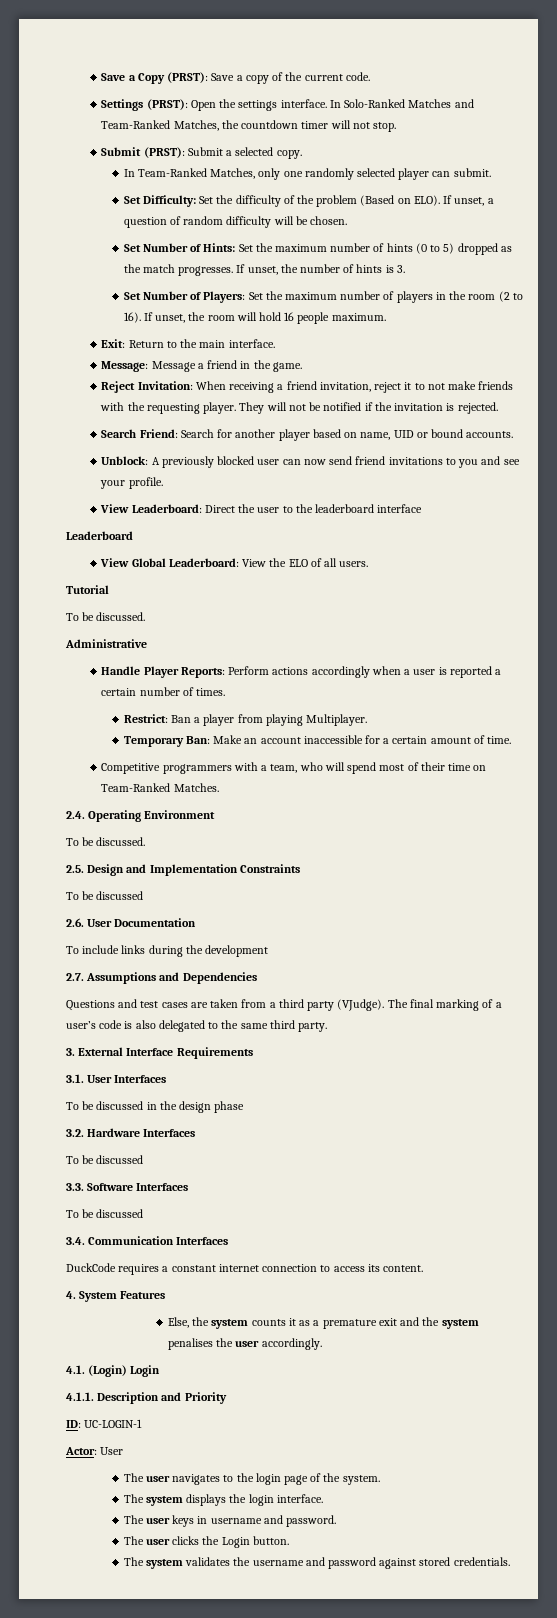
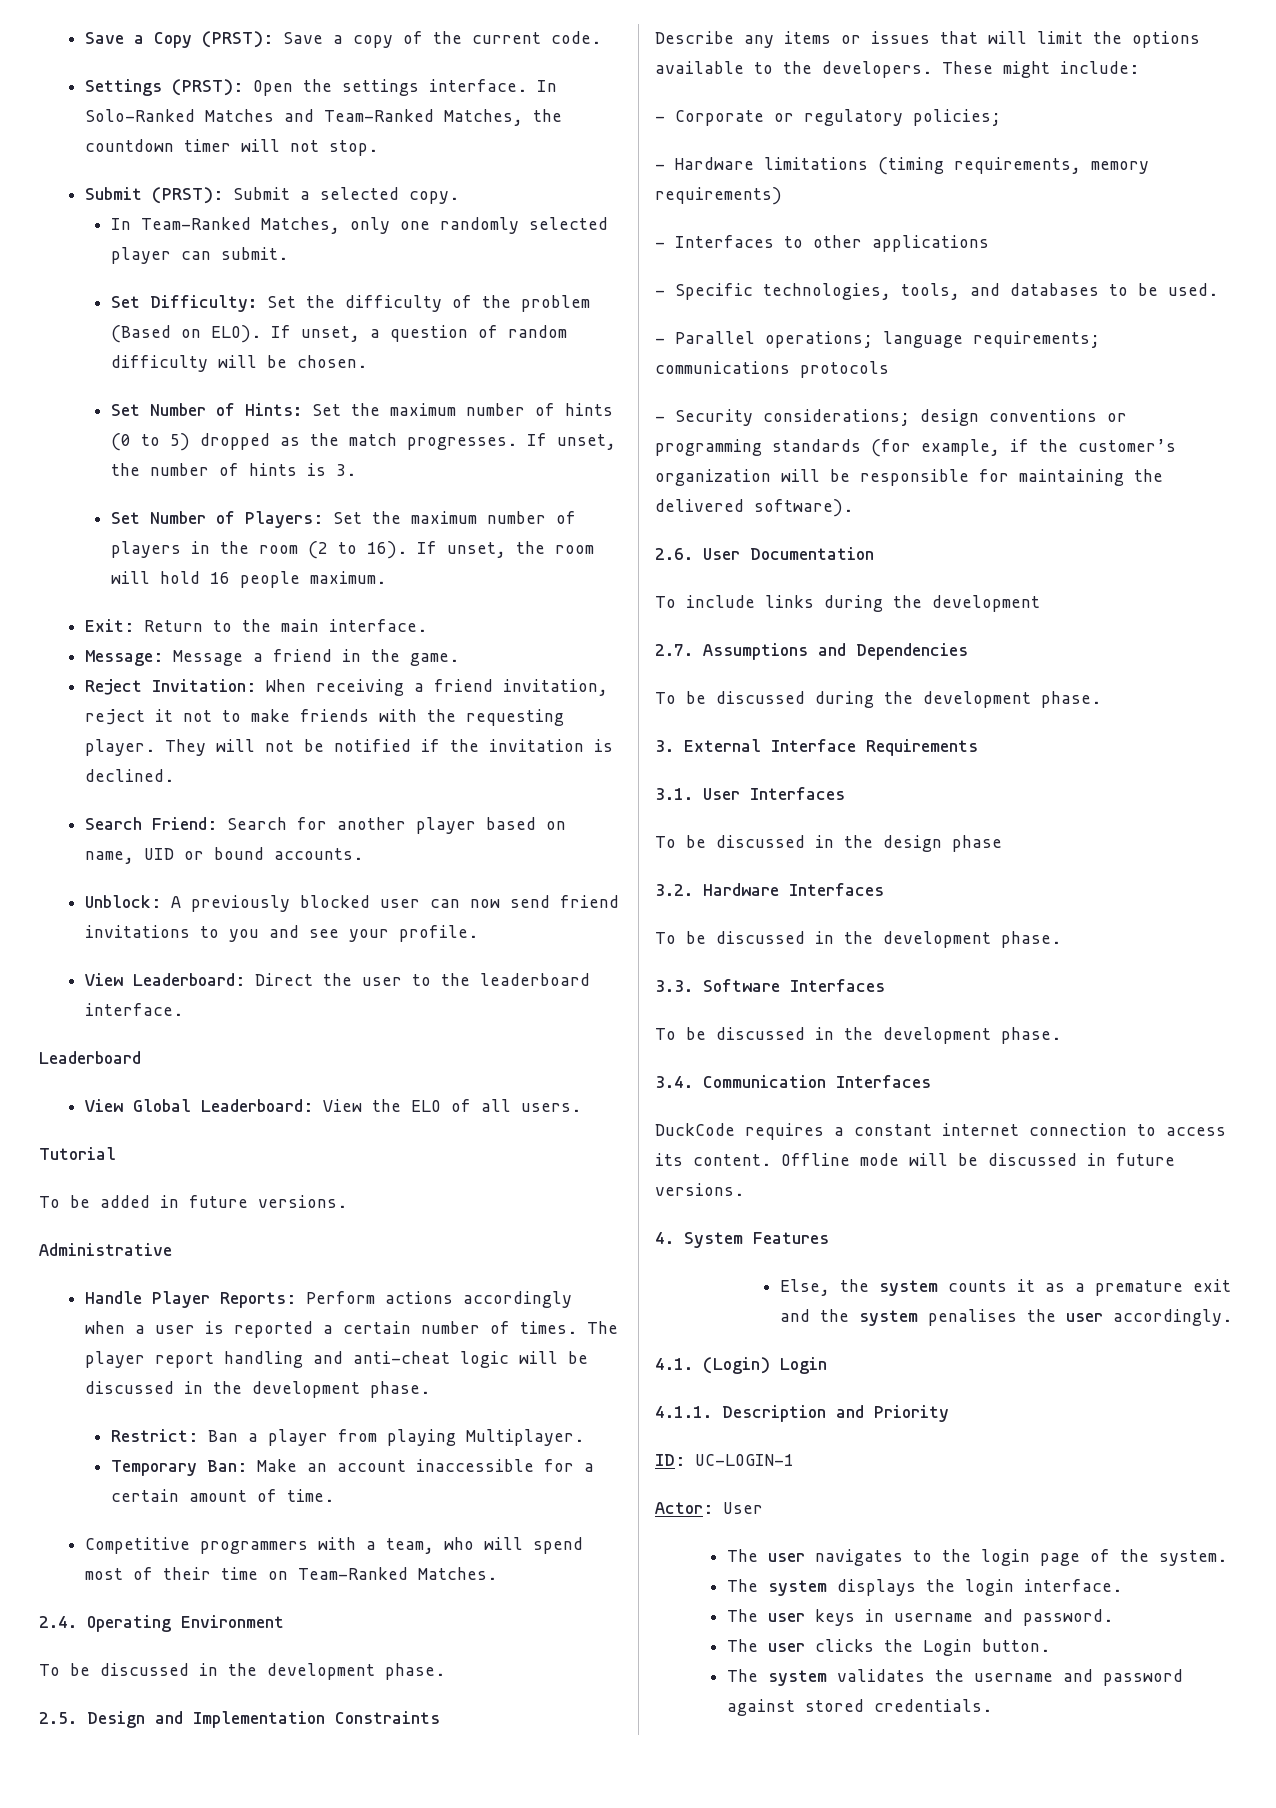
[414,383,445,390] to not -> [182,710,241,722] not to
[457,402,498,414] rejected. -> [84,769,174,782] declined.
[377,504,423,513] interface -> [84,1003,183,1016] interface.
[96,612,146,621] discussed. -> [100,1195,347,1208] added in future versions.
(226, 692) none -> [586,1321,618,1334] [84,1351,588,1368] [84,1381,430,1398] The player report handling and anti-cheat logic will be discussed in the development phase.
[96,837,146,846] discussed. -> [100,1663,445,1680] discussed in the development phase.
[66,891,144,900] To be discussed -> [655,31,1200,48] [655,61,1139,78] [655,109,1001,126] [655,157,1149,175] [655,187,782,205] [655,235,989,252] [655,283,1218,300] [655,331,1100,348] [655,361,889,378] [655,409,1127,426] [655,439,1176,457] [655,469,1163,486] [655,499,853,517] Describe any items or issues that will limit the options available to the developers. These might include: // - Corporate or regulatory policies; // - Hardware limitations (timing requirements, memory requirements) // - Interfaces to other applications // - Specific technologies, tools, and databases to be used. // - Parallel operations; language requirements; communications protocols // - Security considerations; design conventions or programming standards (for example, if the customer’s organization will be responsible for maintaining the delivered software).
[66,999,502,1011] [66,1020,328,1032] Questions and test cases are taken from a third party (VJudge). The final marking of a user’s code is also delegated to the same third party. -> [655,691,1101,708] To be discussed during the development phase.
(144, 1159) none -> [815,931,1061,948] in the development phase.
(144, 1213) none -> [815,1027,1061,1044] in the development phase.
(424, 1268) none -> [781,1153,1175,1166] [655,1183,744,1196] Offline mode will be discussed in future versions.

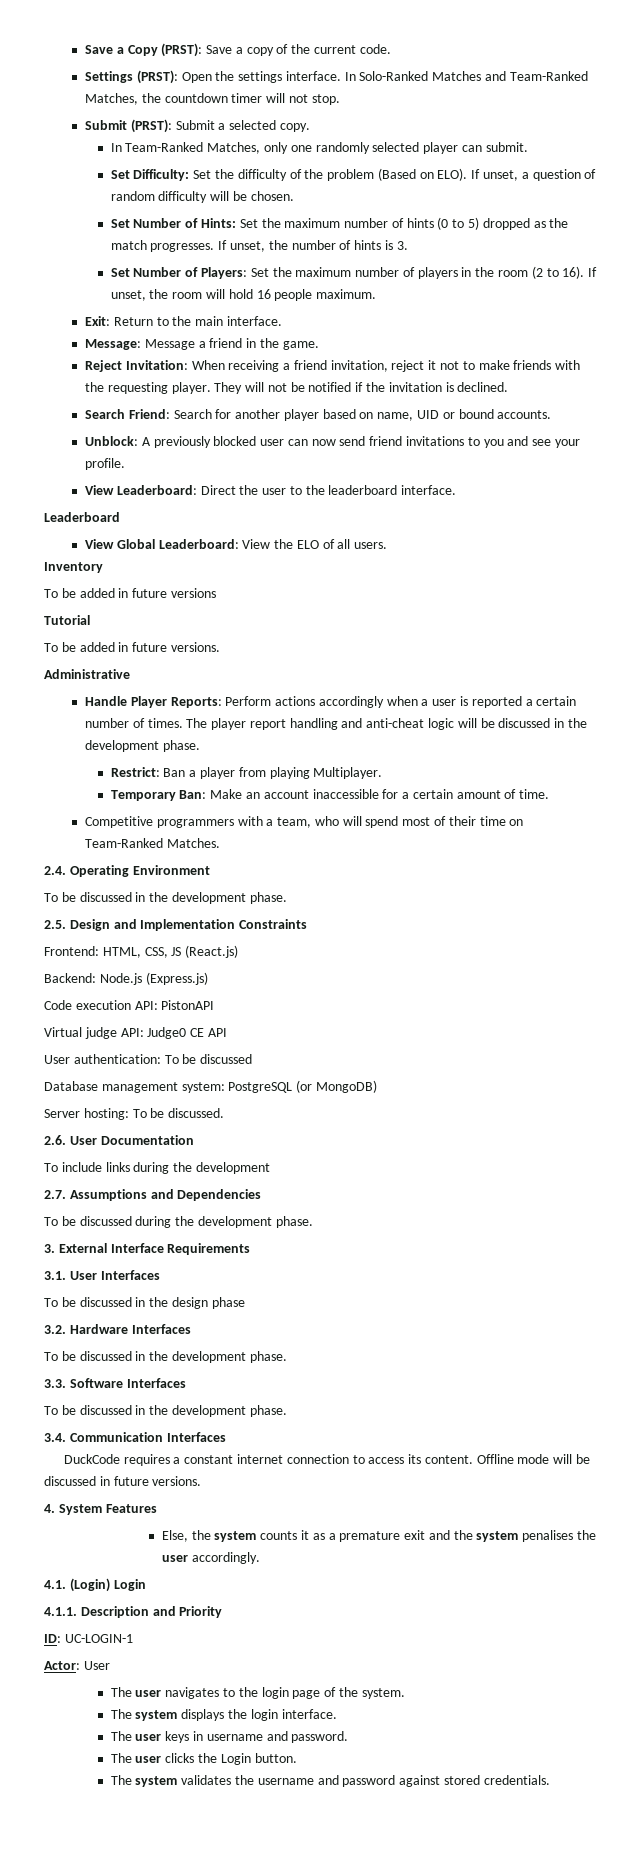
(581, 1107) none -> [44,562,103,573] [44,588,216,598] // Inventory // To be added in future versions
[655,31,1200,48] [655,61,1139,78] [655,109,1001,126] [655,157,1149,175] [655,187,782,205] [655,235,989,252] [655,283,1218,300] [655,331,1100,348] [655,361,889,378] [655,409,1127,426] [655,439,1176,457] [655,469,1163,486] [655,499,853,517] Describe any items or issues that will limit the options available to the developers. These might include: // - Corporate or regulatory policies; // - Hardware limitations (timing requirements, memory requirements) // - Interfaces to other applications // - Specific technologies, tools, and databases to be used. // - Parallel operations; language requirements; communications protocols // - Security considerations; design conventions or programming standards (for example, if the customer’s organization will be responsible for maintaining the delivered software). -> [44,945,239,958] [44,972,208,985] [44,1000,215,1010] [44,1027,227,1039] [44,1054,253,1064] [44,1080,377,1093] [44,1108,225,1120] Frontend: HTML, CSS, JS (React.js) // Backend: Node.js (Express.js) // Code execution API: PistonAPI // Virtual judge API: Judge0 CE API // User authentication: To be discussed // Database management system: PostgreSQL (or MongoDB) // Server hosting: To be discussed.

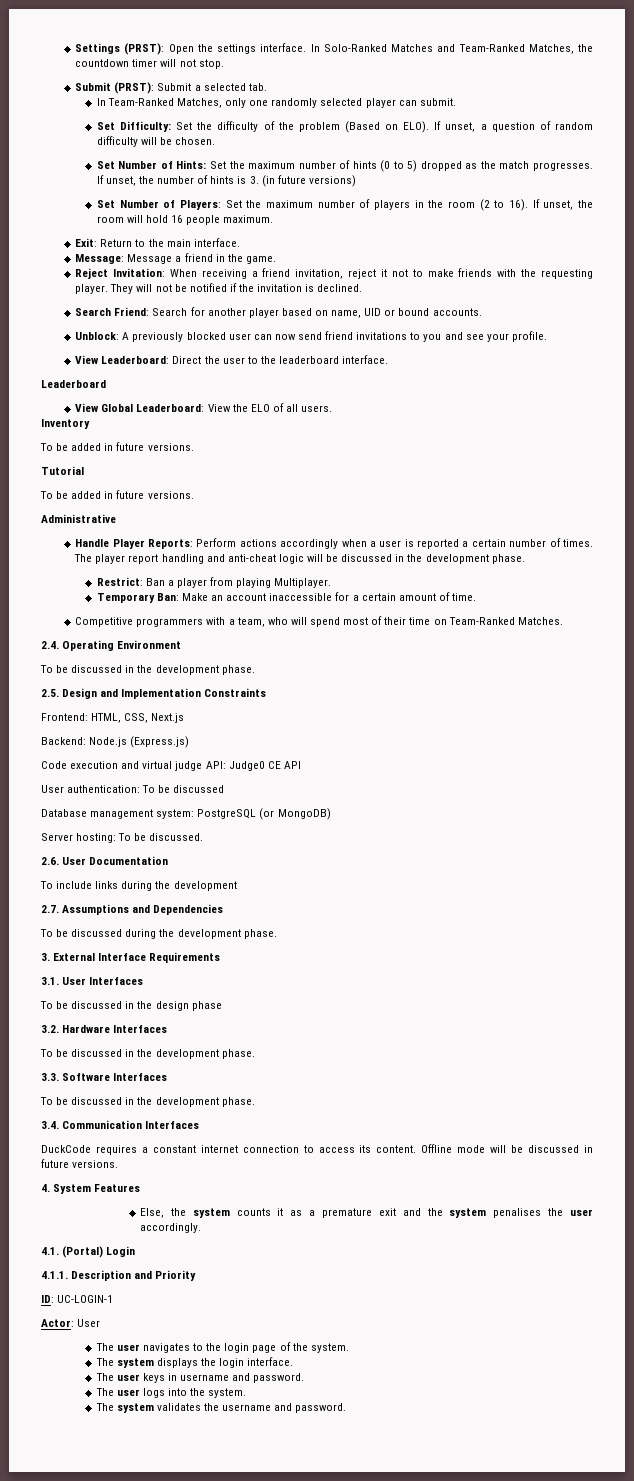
[85,43,391,57] Save a Copy (PRST): Save a copy of the current code. // -> (75, 48) none
[279,123,310,132] copy. -> [248,83,267,91] tab.
(408, 245) none -> [261,175,356,187] (in future versions)
[170,588,216,598] versions -> [147,443,194,451] versions.
[171,945,239,958] JS (React.js) -> [151,713,185,723] Next.js
[134,1000,215,1010] [44,1027,82,1037] API: PistonAPI // Virtual -> [121,761,173,769] and virtual
[69,1578,110,1592] (Login) -> [62,1246,104,1258] (Portal)
[165,1753,297,1765] clicks the Login button. -> [143,1388,247,1398] logs into the system.
[342,1775,550,1787] password against stored credentials. -> [295,1403,347,1413] password.

